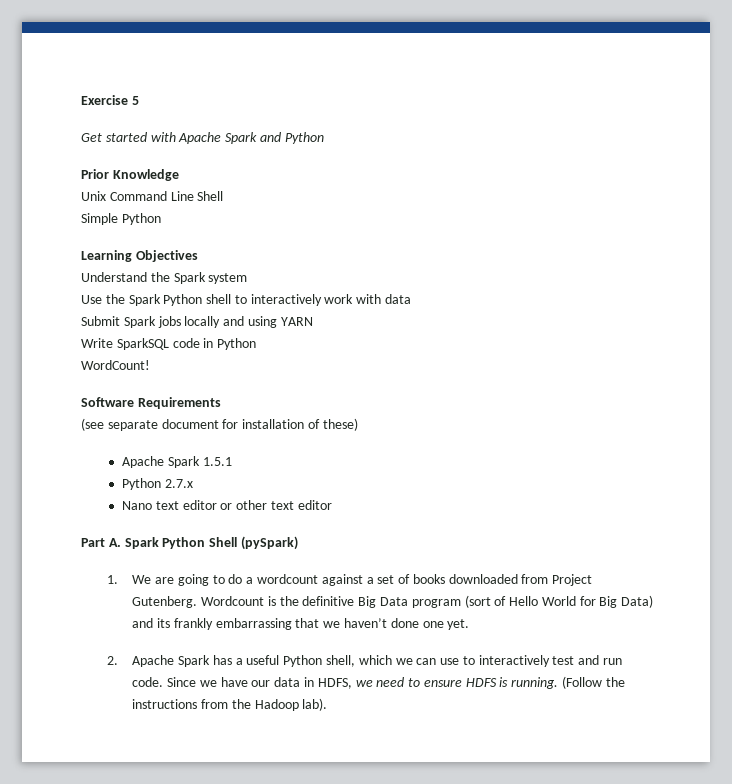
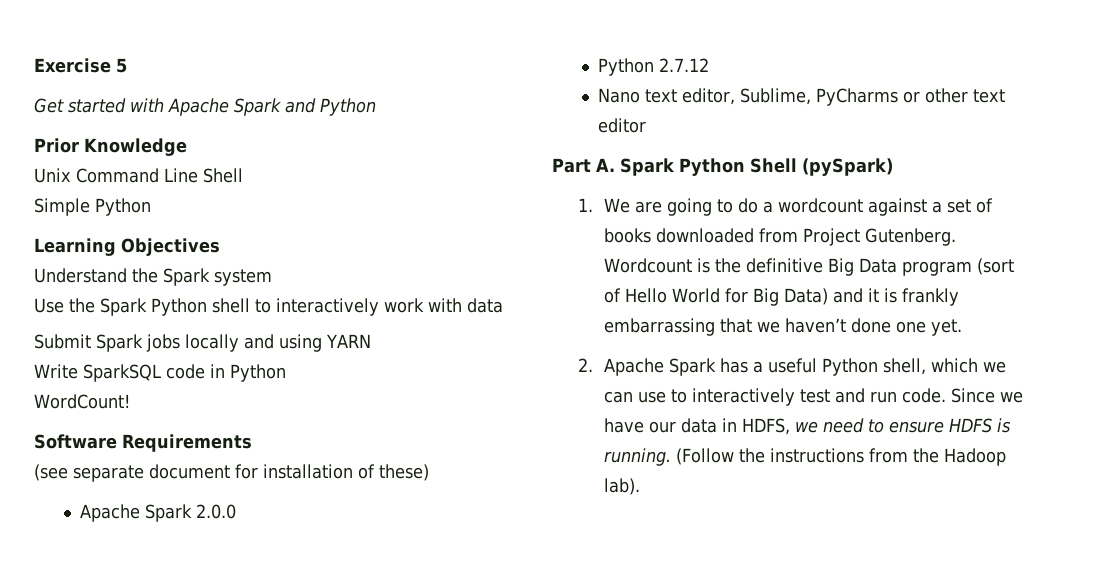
[202,457,232,466] [122,478,193,490] 1.5.1 // Python 2.7.x -> [195,504,236,519] [597,58,709,76] 2.0.0 // Python 2.7.12
[182,500,217,510] editor -> [681,88,898,106] editor, Sublime, PyCharms
[157,618,171,628] its -> [868,288,898,303] it is

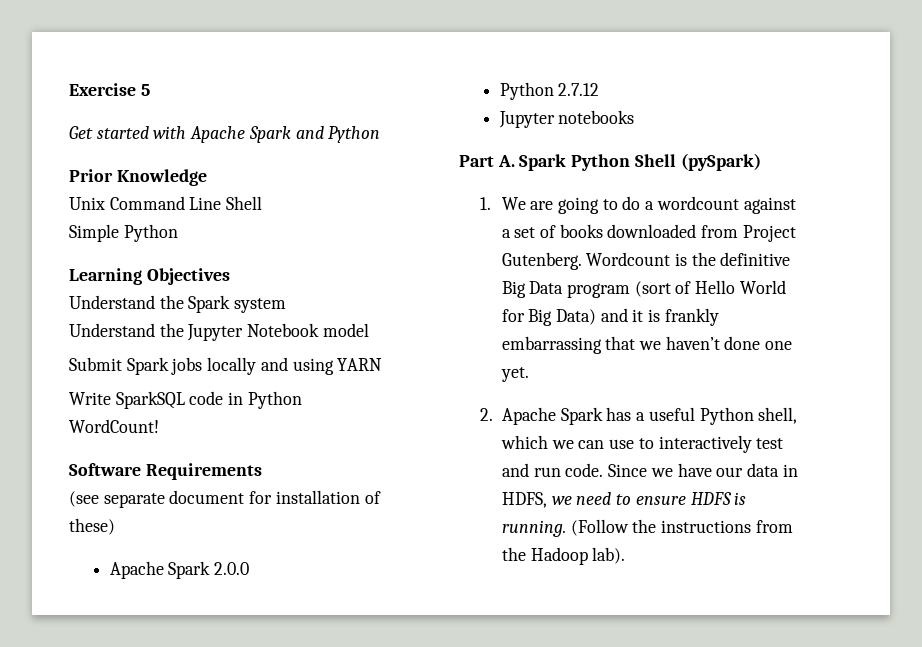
[34,298,503,316] Use the Spark Python shell to interactively work with data -> [69,323,369,341] Understand the Jupyter Notebook model
[597,88,1005,106] [597,118,646,133] Nano text editor, Sublime, PyCharms or other text editor -> [498,110,635,128] Jupyter notebooks

